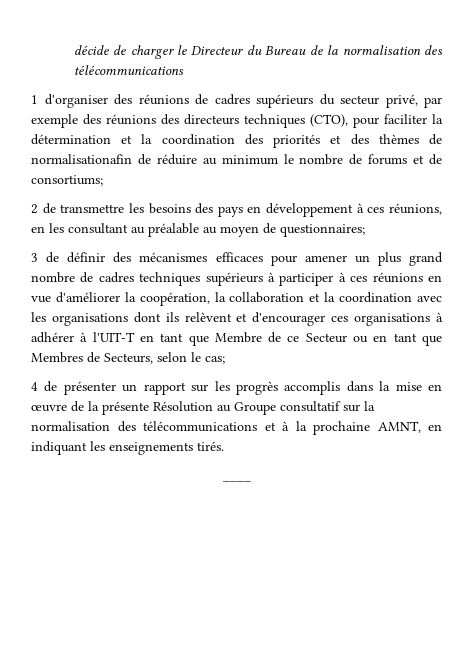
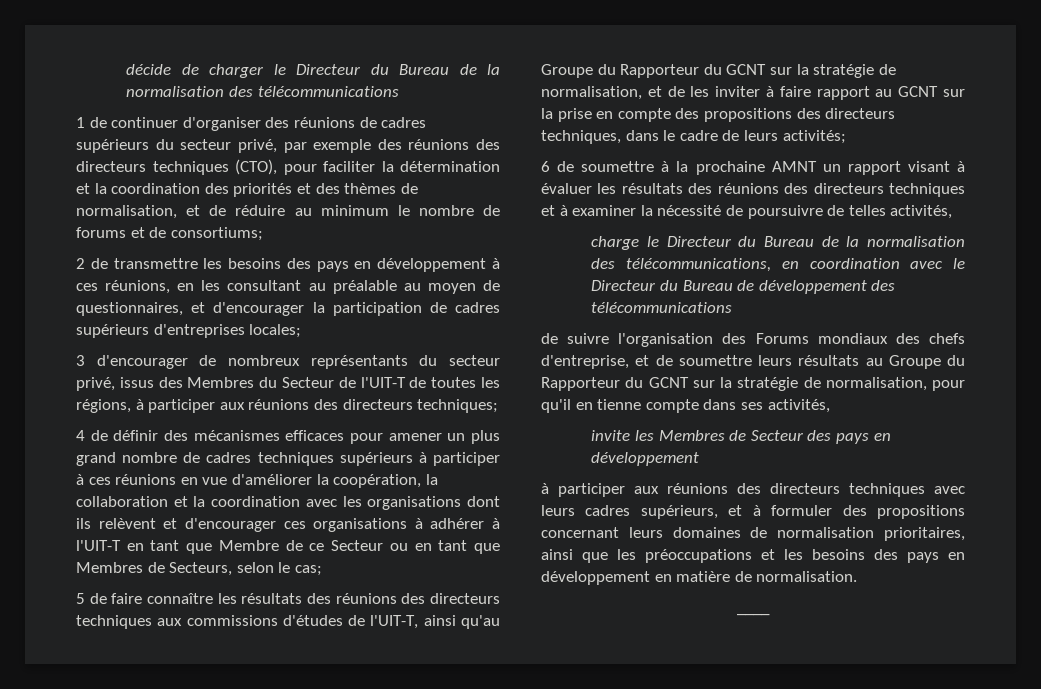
(38, 99) none -> [89,117,179,128] de continuer
[31,154,132,164] normalisationafin -> [76,205,201,219] normalisation, et
[280,224,365,237] [31,253,38,262] questionnaires; // 3 -> [76,302,500,316] [76,324,302,338] [76,355,500,369] [76,377,500,391] [76,399,499,413] [76,430,85,441] questionnaires, et d'encourager la participation de cadres supérieurs d'entreprises locales; // 3 d'encourager de nombreux représentants du secteur privé, issus des Membres du Secteur de l'UIT-T de toutes les régions, à participer aux réunions des directeurs techniques; // 4
[31,381,443,395] [31,401,375,415] [31,421,442,435] [31,441,224,455] 4 de présenter un rapport sur les progrès accomplis dans la mise en œuvre de la présente Résolution au Groupe consultatif sur la normalisation des télécommunications et à la prochaine AMNT, en indiquant les enseignements tirés. -> [76,593,500,604] [76,615,500,629] [541,64,896,78] [541,86,965,100] [541,108,896,122] [541,130,846,144] [541,161,965,175] [541,183,965,197] [541,205,953,219] [591,236,965,250] [591,258,965,272] [591,280,896,294] [591,302,733,313] [541,333,965,347] [541,355,965,369] [541,377,965,391] [541,399,830,413] [591,430,891,444] [591,452,700,466] [541,483,965,497] [541,505,965,519] [541,527,965,541] [541,549,965,563] [541,571,858,585] 5 de faire connaître les résultats des réunions des directeurs techniques aux commissions d'études de l'UIT-T, ainsi qu'au Groupe du Rapporteur du GCNT sur la stratégie de normalisation, et de les inviter à faire rapport au GCNT sur la prise en compte des propositions des directeurs techniques, dans le cadre de leurs activités; // 6 de soumettre à la prochaine AMNT un rapport visant à évaluer les résultats des réunions des directeurs techniques et à examiner la nécessité de poursuivre de telles activités, // charge le Directeur du Bureau de la normalisation des télécommunications, en coordination avec le Directeur du Bureau de développement des télécommunications // de suivre l'organisation des Forums mondiaux des chefs d'entreprise, et de soumettre leurs résultats au Groupe du Rapporteur du GCNT sur la stratégie de normalisation, pour qu'il en tienne compte dans ses activités, // invite les Membres de Secteur des pays en développement // à participer aux réunions des directeurs techniques avec leurs cadres supérieurs, et à formuler des propositions concernant leurs domaines de normalisation prioritaires, ainsi que les préoccupations et les besoins des pays en développement en matière de normalisation.

